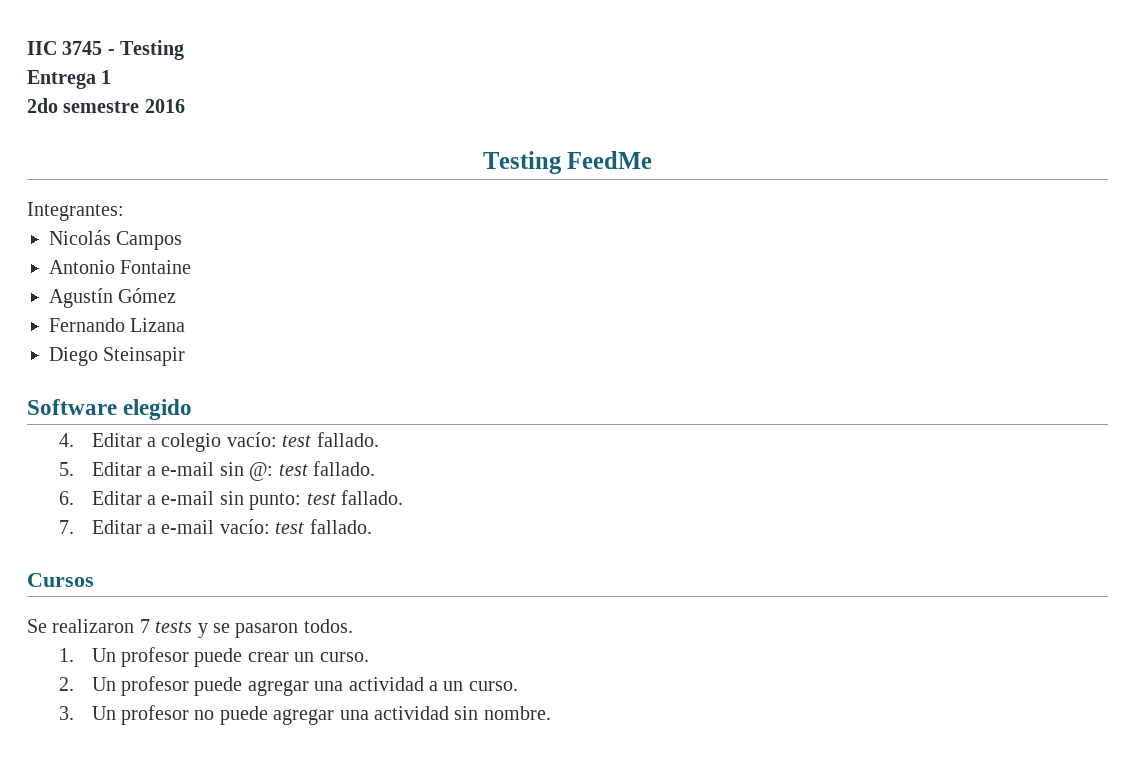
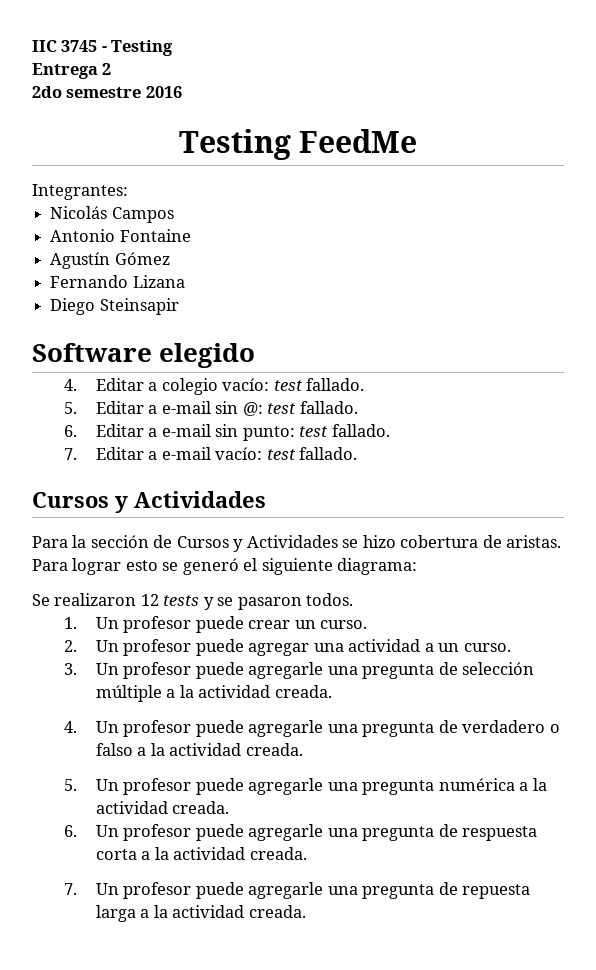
[101,70,112,84] 1 -> [102,63,112,75] 2
(94, 580) none -> [115,491,266,513] [32,535,562,552] [32,558,418,575] y Actividades // Para la sección de Cursos y Actividades se hizo cobertura de aristas. Para lograr esto se generó el siguiente diagrama:
[139,619,150,633] 7 -> [140,594,159,606] 12
[194,706,551,725] no puede agregar una actividad sin nombre. -> [195,662,535,679] [95,685,332,702] [63,720,560,737] [95,743,303,756] [63,778,547,795] [95,801,230,814] [63,824,538,841] [95,847,307,860] [63,882,531,899] [95,905,306,922] puede agregarle una pregunta de selección múltiple a la actividad creada. // 4. Un profesor puede agregarle una pregunta de verdadero o falso a la actividad creada. // 5. Un profesor puede agregarle una pregunta numérica a la actividad creada. // 6. Un profesor puede agregarle una pregunta de respuesta corta a la actividad creada. // 7. Un profesor puede agregarle una pregunta de repuesta larga a la actividad creada.

